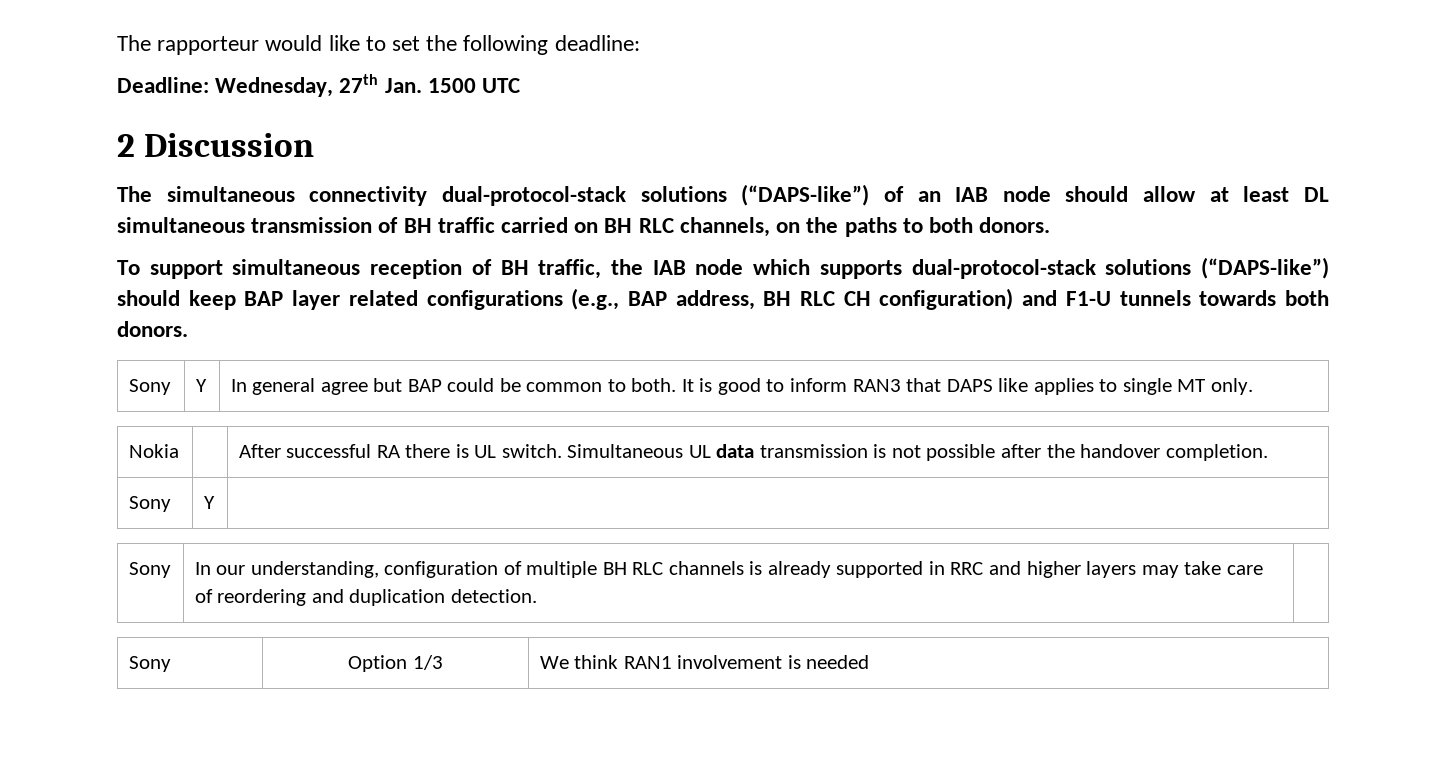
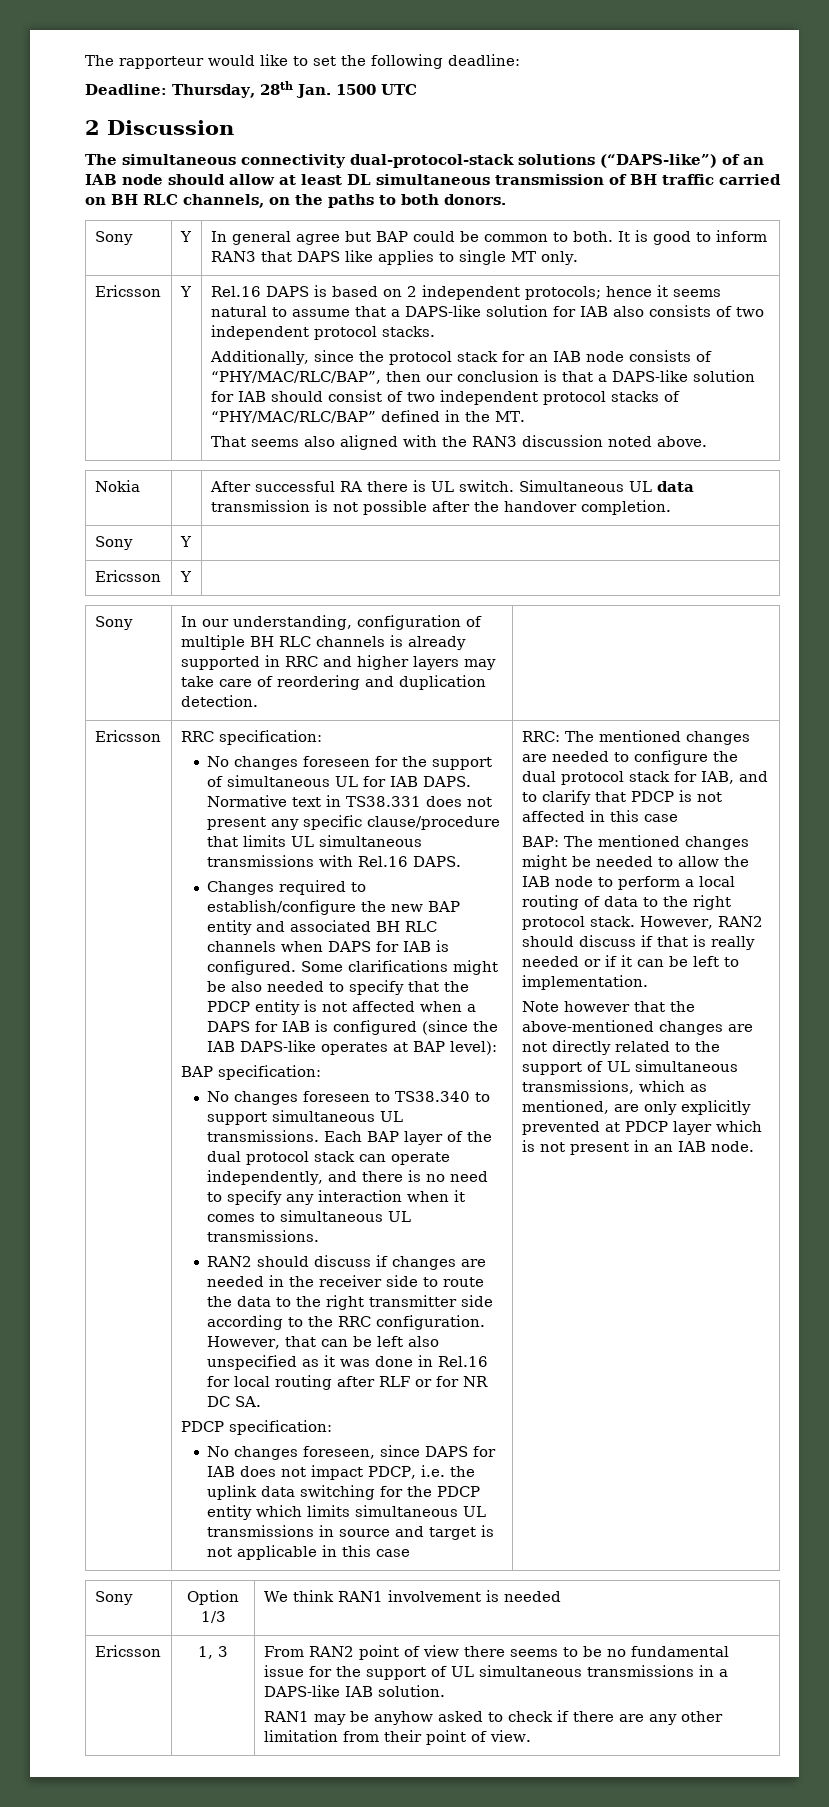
[215,74,379,97] Wednesday, 27th -> [172,81,293,98] Thursday, 28th
[117,257,1329,279] [117,288,1330,310] [117,321,188,337] // To support simultaneous reception of BH traffic, the IAB node which supports dual-protocol-stack solutions (“DAPS-like”) should keep BAP layer related configurations (e.g., BAP address, BH RLC CH configuration) and F1-U tunnels towards both donors. -> (506, 199) none
(1253, 386) none -> [94,285,161,297] [179,286,192,297] [210,285,721,300] [210,305,764,317] [210,325,435,340] [209,350,712,365] [210,370,755,384] [210,390,680,405] [210,410,525,423] [210,435,707,450] // Ericsson | Y | Rel.16 DAPS is based on 2 independent protocols; hence it seems natural to assume that a DAPS-like solution for IAB also consists of two independent protocol stacks. // Additionally, since the protocol stack for an IAB node consists of “PHY/MAC/RLC/BAP”, then our conclusion is that a DAPS-like solution for IAB should consist of two independent protocol stacks of “PHY/MAC/RLC/BAP” defined in the MT. // That seems also aligned with the RAN3 discussion noted above.
(215, 502) none -> [94,570,161,582] [179,571,192,582] // Ericsson | Y |
(537, 596) none -> [94,730,161,742] [180,730,322,745] [207,756,493,770] [207,775,472,787] [207,795,493,807] [207,815,501,830] [207,835,423,847] [207,855,462,867] [207,880,367,895] [207,900,461,915] [207,920,438,935] [207,940,450,952] [207,960,499,975] [207,980,470,995] [207,1000,477,1015] [207,1020,499,1035] [207,1040,498,1055] [180,1065,321,1080] [207,1091,491,1105] [207,1110,404,1125] [207,1130,493,1145] [207,1151,451,1165] [207,1170,489,1185] [207,1190,466,1205] [207,1210,412,1222] [207,1230,320,1242] [207,1255,487,1270] [207,1275,485,1287] [207,1295,494,1310] [207,1315,486,1330] [207,1336,440,1349] [207,1355,489,1370] [207,1375,489,1390] [207,1396,262,1407] [180,1420,332,1435] [207,1445,497,1460] [207,1465,476,1480] [207,1485,481,1500] [207,1505,487,1520] [207,1525,495,1540] [207,1545,411,1560] [521,730,750,745] [521,750,738,765] [521,771,768,785] [521,790,722,805] [521,810,678,822] [521,835,749,850] [521,855,749,870] [521,876,735,890] [521,895,731,910] [521,916,763,930] [521,935,755,950] [521,955,739,967] [521,975,648,990] [521,1001,695,1012] [521,1020,753,1035] [521,1040,720,1055] [521,1060,738,1075] [521,1080,707,1094] [521,1100,751,1115] [521,1120,762,1135] [521,1140,754,1155] // Ericsson | RRC specification: // No changes foreseen for the support of simultaneous UL for IAB DAPS. Normative text in TS38.331 does not present any specific clause/procedure that limits UL simultaneous transmissions with Rel.16 DAPS. // Changes required to establish/configure the new BAP entity and associated BH RLC channels when DAPS for IAB is configured. Some clarifications might be also needed to specify that the PDCP entity is not affected when a DAPS for IAB is configured (since the IAB DAPS-like operates at BAP level): // BAP specification: // No changes foreseen to TS38.340 to support simultaneous UL transmissions. Each BAP layer of the dual protocol stack can operate independently, and there is no need to specify any interaction when it comes to simultaneous UL transmissions. // RAN2 should discuss if changes are needed in the receiver side to route the data to the right transmitter side according to the RRC configuration. However, that can be left also unspecified as it was done in Rel.16 for local routing after RLF or for NR DC SA. // PDCP specification: // No changes foreseen, since DAPS for IAB does not impact PDCP, i.e. the uplink data switching for the PDCP entity which limits simultaneous UL transmissions in source and target is not applicable in this case | RRC: The mentioned changes are needed to configure the dual protocol stack for IAB, and to clarify that PDCP is not affected in this case // BAP: The mentioned changes might be needed to allow the IAB node to perform a local routing of data to the right protocol stack. However, RAN2 should discuss if that is really needed or if it can be left to implementation. // Note however that the above-mentioned changes are not directly related to the support of UL simultaneous transmissions, which as mentioned, are only explicitly prevented at PDCP layer which is not present in an IAB node.
(870, 662) none -> [94,1645,161,1657] [198,1646,228,1659] [263,1645,729,1660] [263,1665,728,1680] [263,1685,445,1697] [263,1710,723,1725] [263,1730,531,1745] // Ericsson | 1, 3 | From RAN2 point of view there seems to be no fundamental issue for the support of UL simultaneous transmissions in a DAPS-like IAB solution. // RAN1 may be anyhow asked to check if there are any other limitation from their point of view.

